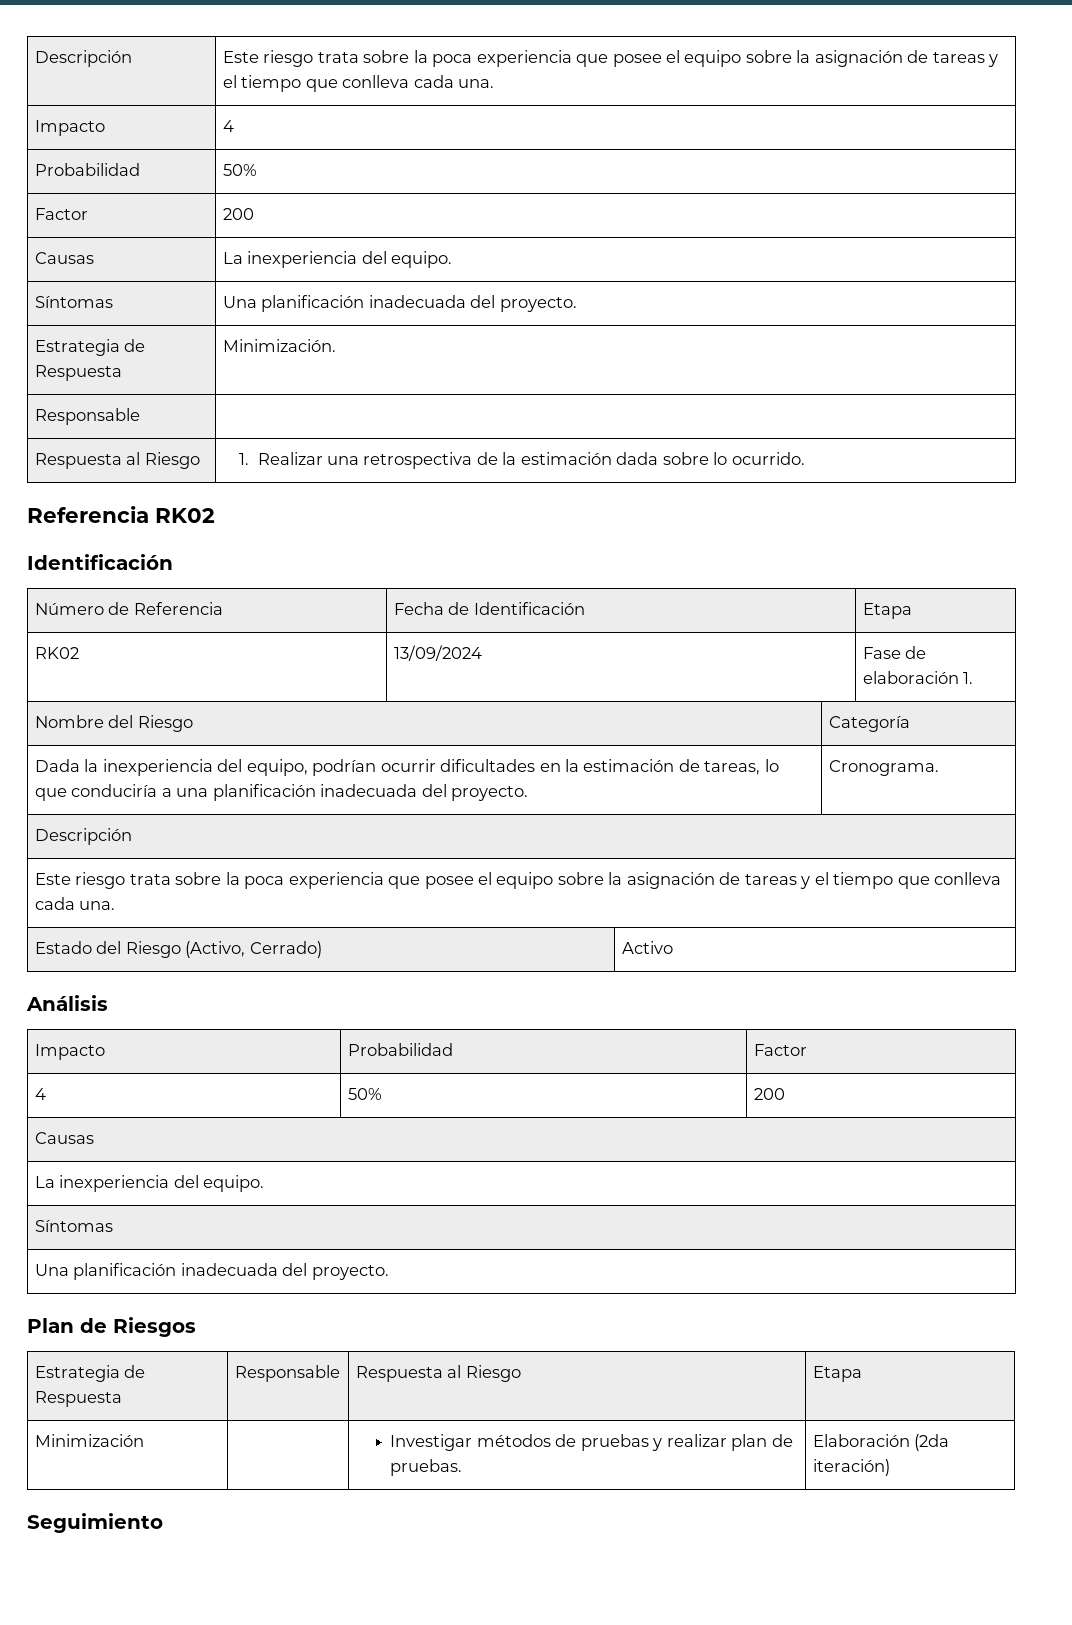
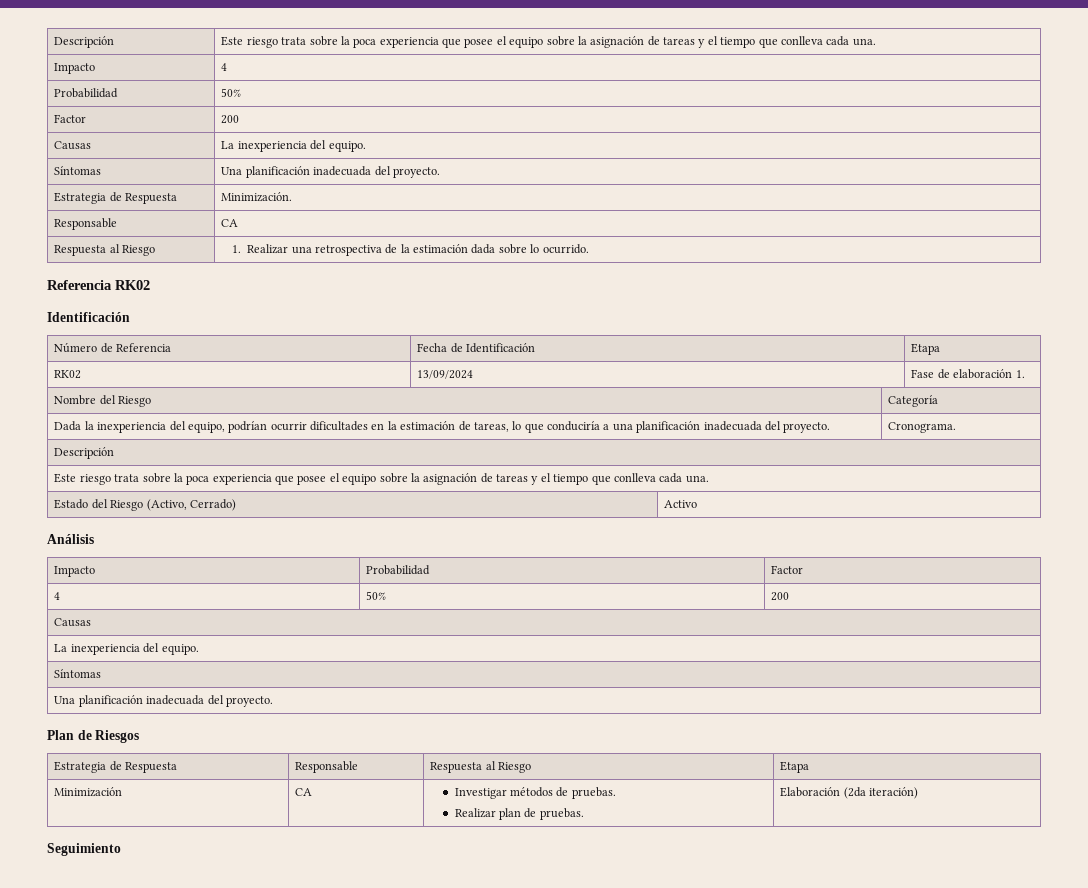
(140, 416) none -> [221,219,239,227] CA
(144, 1440) none -> [295,788,313,796] CA
[580,1434,727,1451] pruebas y realizar -> [571,787,616,799] [454,808,496,818] pruebas. // Realizar

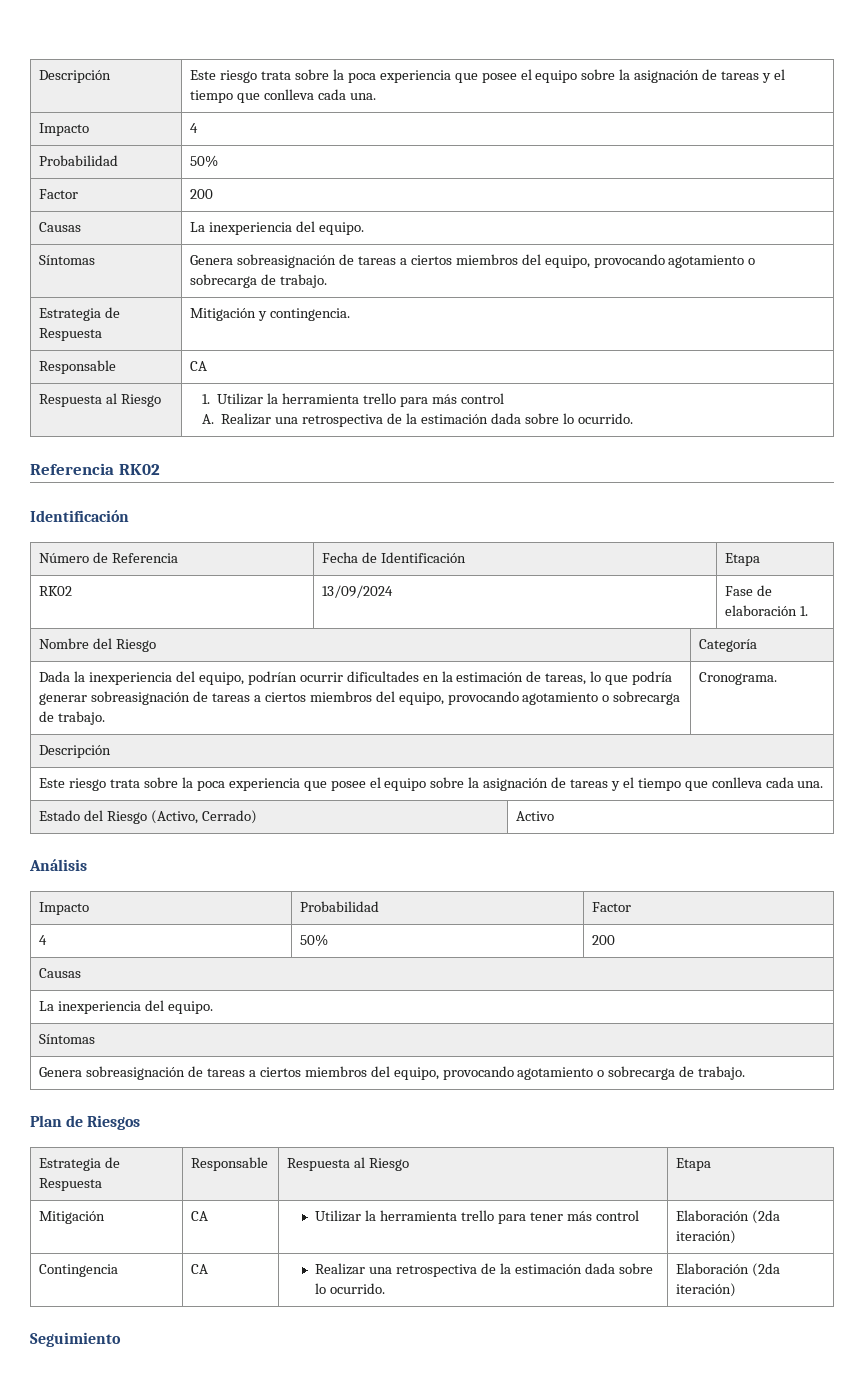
[221,166,440,178] [54,192,178,204] [221,192,293,202] Una planificación inadecuada del proyecto. // Estrategia de Respuesta | Minimización. -> [190,254,756,268] [190,274,328,288] [39,307,121,321] [39,328,103,341] [190,308,351,321] Genera sobreasignación de tareas a ciertos miembros del equipo, provocando agotamiento o sobrecarga de trabajo. // Estrategia de Respuesta | Mitigación y contingencia.
(241, 249) none -> [217,393,504,407] [202,414,215,424] Utilizar la herramienta trello para más control // A.
[546,421,831,433] conduciría a una planificación inadecuada del proyecto. -> [632,671,673,685] [39,691,681,705] [39,711,106,725] podría generar sobreasignación de tareas a ciertos miembros del equipo, provocando agotamiento o sobrecarga de trabajo.
[54,695,273,707] Una planificación inadecuada del proyecto. -> [39,1066,746,1080] Genera sobreasignación de tareas a ciertos miembros del equipo, provocando agotamiento o sobrecarga de trabajo.
[54,787,123,797] [295,788,313,796] [454,787,616,799] [454,808,584,820] Minimización | CA | Investigar métodos de pruebas. // Realizar plan de pruebas. -> [39,1211,106,1224] [191,1211,209,1221] [315,1210,639,1224] [676,1210,781,1224] [676,1230,737,1244] [39,1264,119,1277] [191,1264,209,1274] [315,1263,653,1277] [315,1283,386,1294] Mitigación | CA | Utilizar la herramienta trello para tener más control | Elaboración (2da iteración) // Contingencia | CA | Realizar una retrospectiva de la estimación dada sobre lo ocurrido.

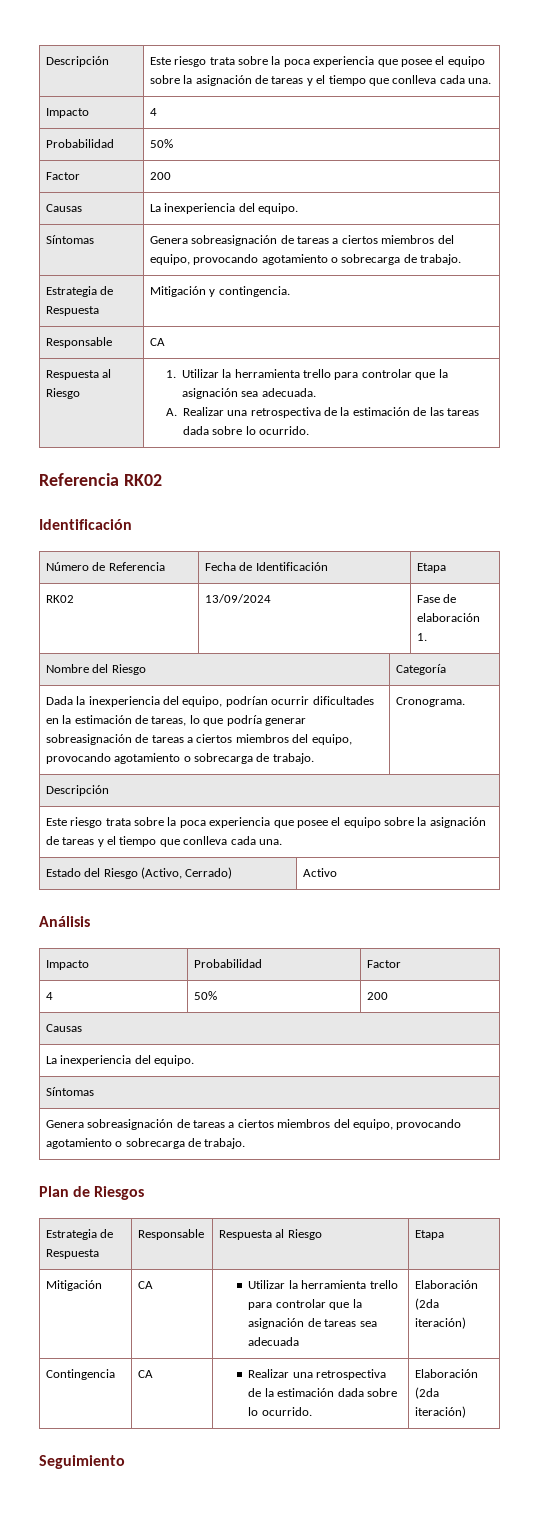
[431,393,504,404] más control -> [361,369,448,380] [181,388,316,399] controlar que la asignación sea adecuada.
(488, 419) none -> [413,407,479,416] de las tareas
[529,1210,639,1221] tener más control -> [275,1299,362,1310] [248,1318,377,1329] [248,1337,300,1346] controlar que la asignación de tareas sea adecuada

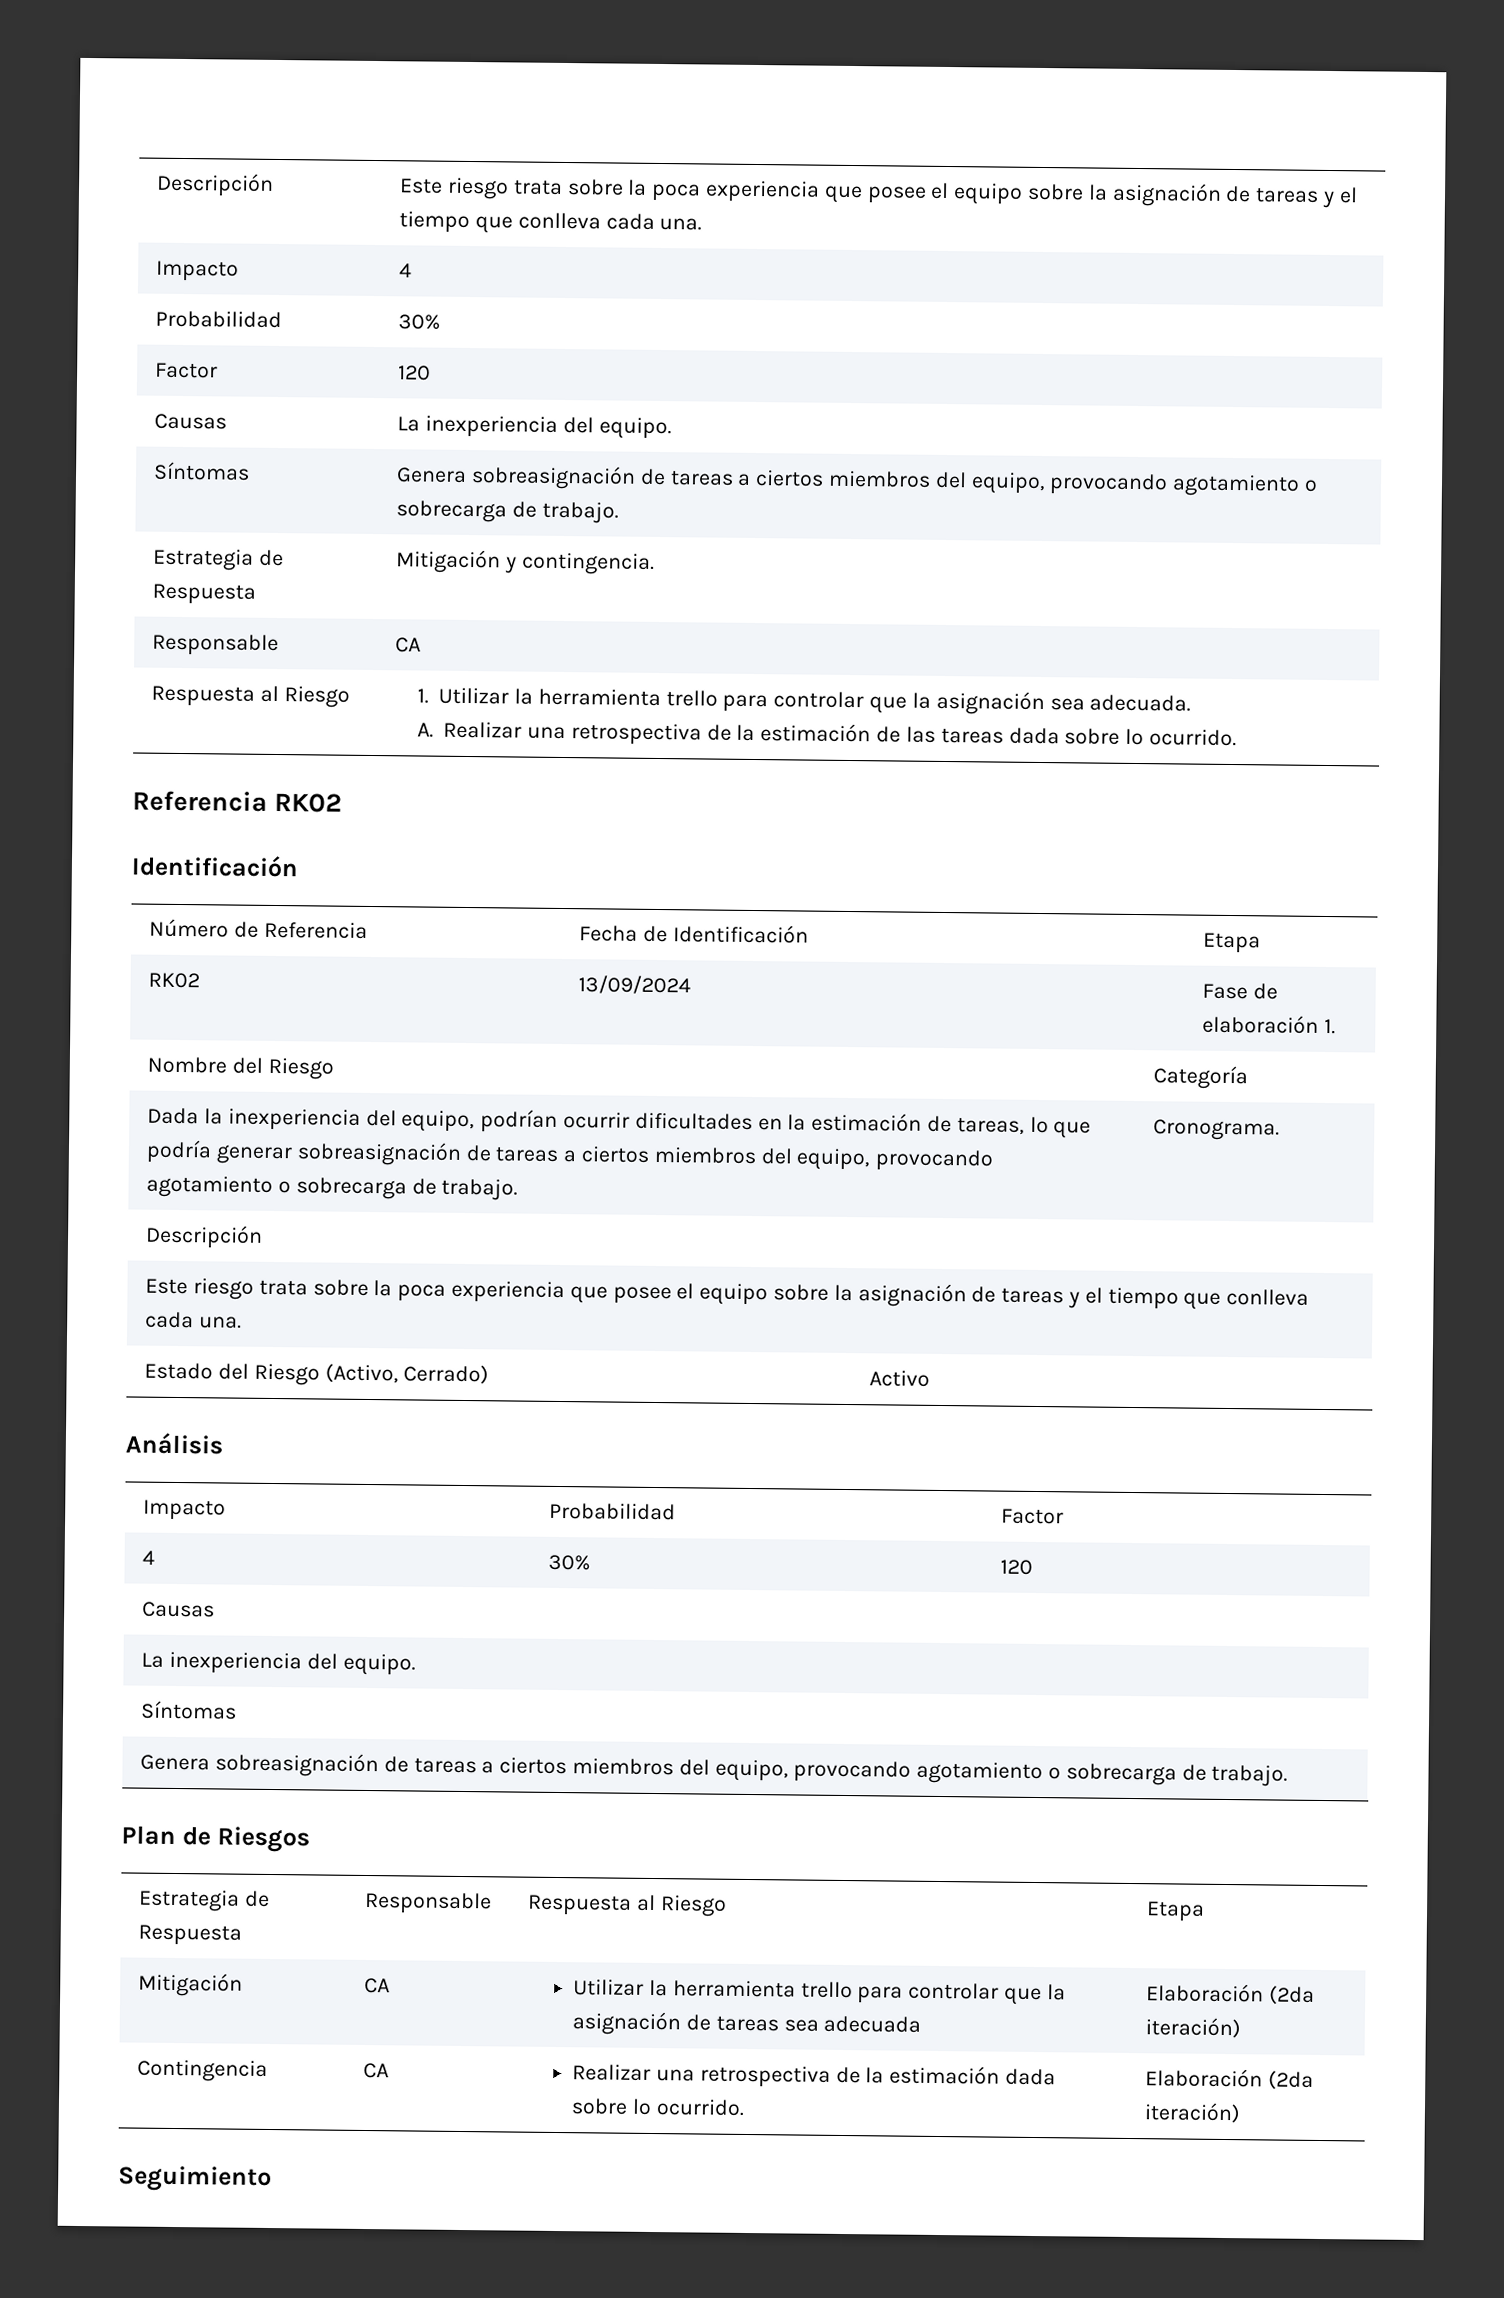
[149,139,173,148] 50% -> [398,314,442,330] 30%
[149,172,171,180] 200 -> [398,365,432,381] 120
[193,991,217,1000] [366,992,388,1000] 50% | 200 -> [548,1554,592,1571] [1000,1559,1034,1575] 30% | 120

